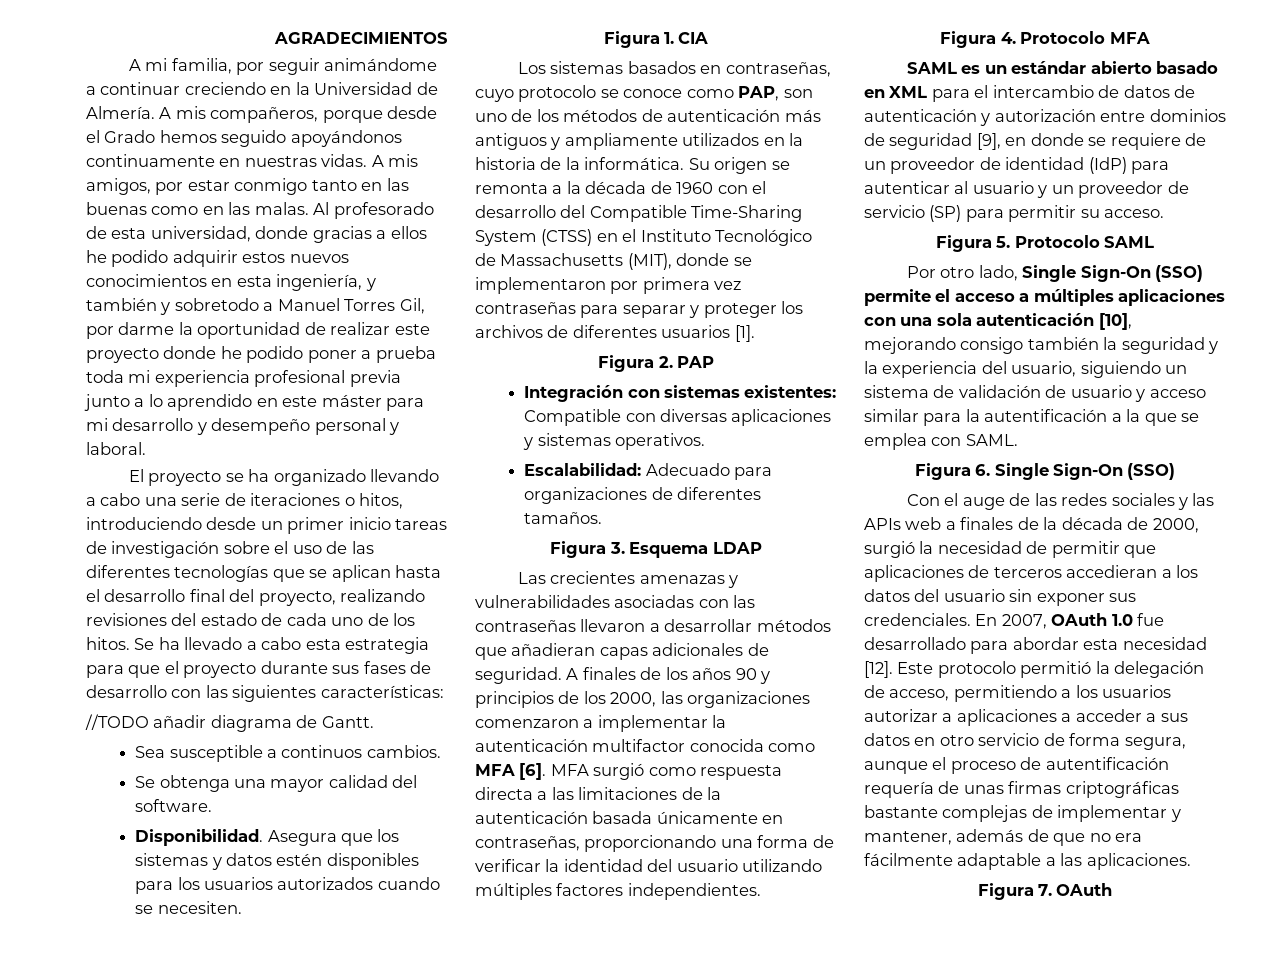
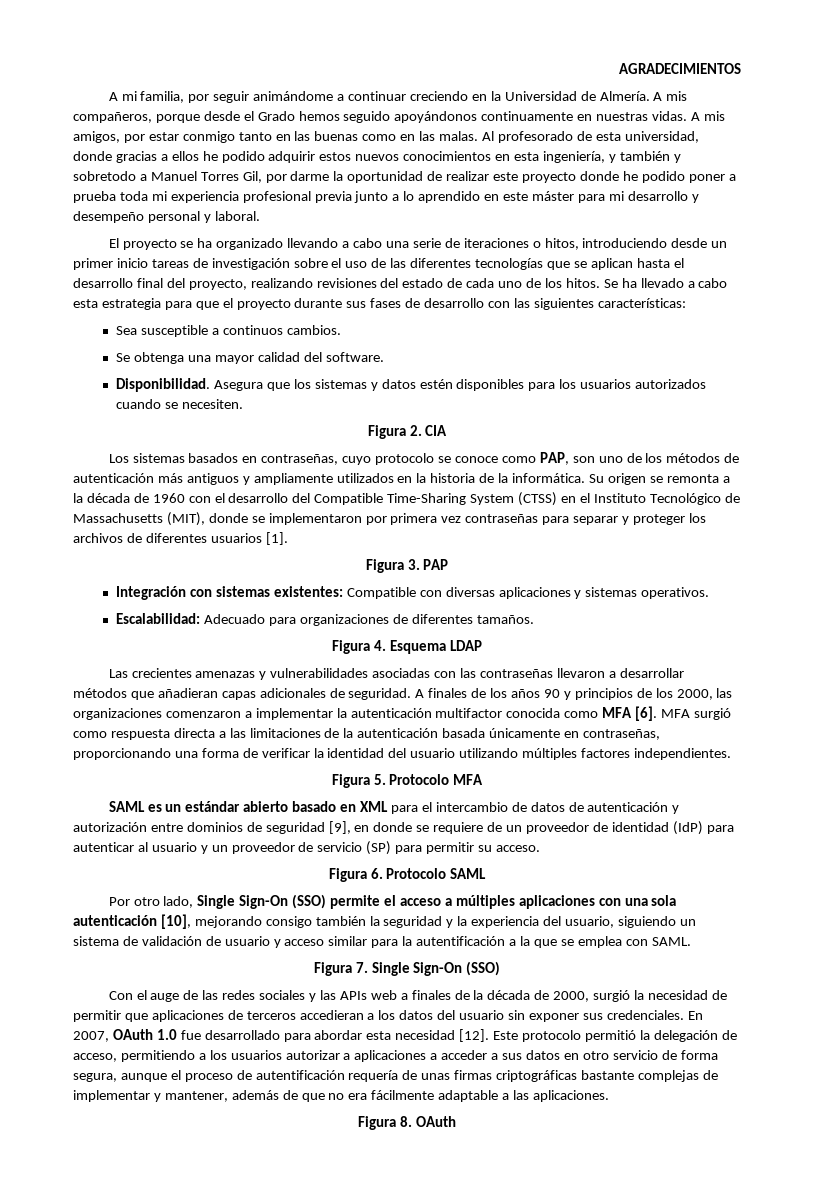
[85,714,374,732] // //TODO añadir diagrama de Gantt. -> (686, 303) none
[664,32,674,44] 1. -> [409,425,422,436] 2.
[658,356,673,368] 2. -> [407,559,420,570] 3.
[609,542,625,554] 3. -> [374,640,387,651] 4.
[1000,32,1016,44] 4. -> [373,774,386,785] 5.
[996,236,1011,248] 5. -> [370,868,383,879] 6.
[975,464,991,476] 6. -> [355,962,368,973] 7.
[1038,884,1052,896] 7. -> [400,1116,412,1127] 8.

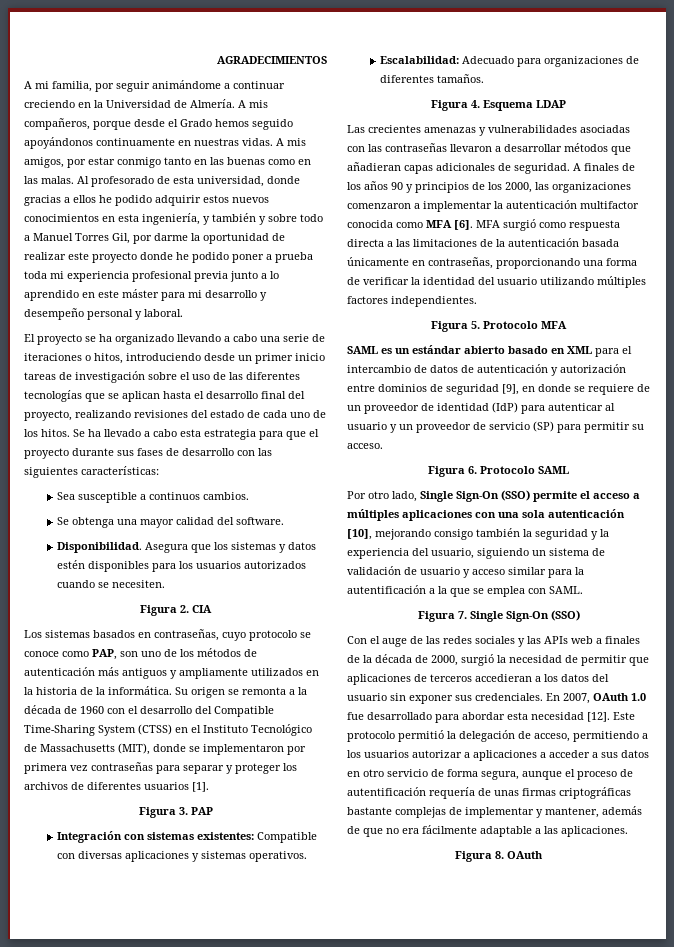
[73,171,136,181] sobretodo -> [268,214,323,222] sobre todo

